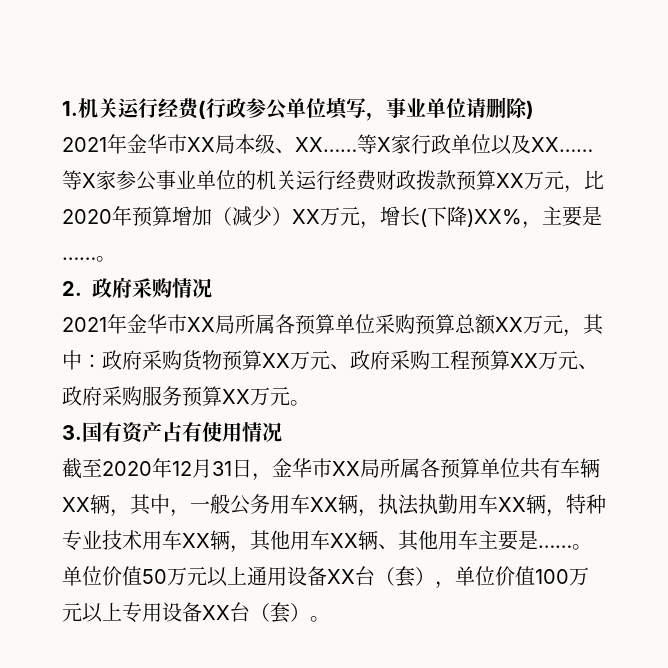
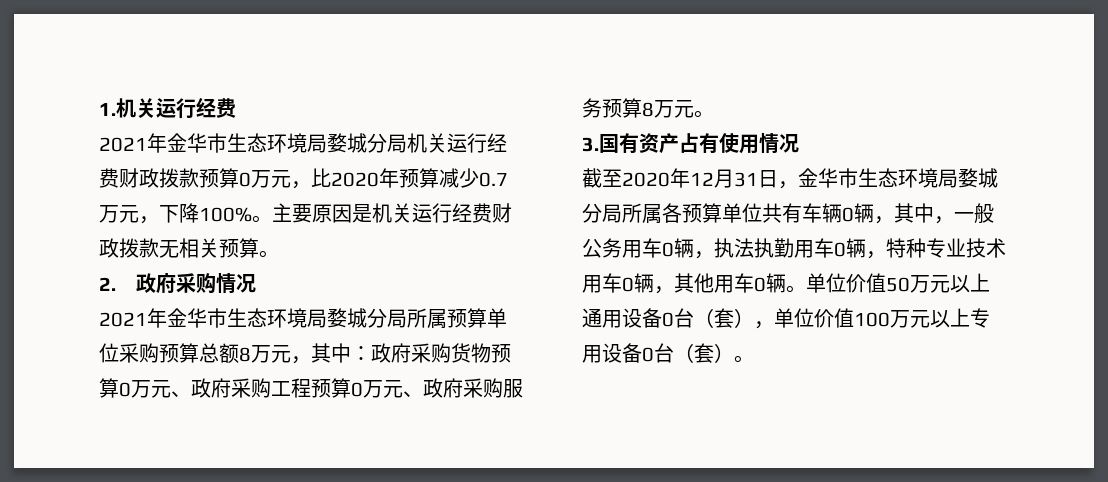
[198,97,534,121] [62,134,593,155] [62,170,256,191] (行政参公单位填写，事业单位请删除) // 2021年金华市XX局本级、XX……等X家行政单位以及XX……等X家参公事业单位的 -> [99,133,407,153] // 2021年金华市生态环境局婺城分局
[496,173,524,188] XX -> [239,172,251,187] 0
[172,206,602,229] [62,257,96,260] 增加（减少）XX万元，增长(下降)XX%，主要是…… -> [439,168,508,188] [99,203,512,224] [99,238,259,258] 减少0.7万元，下降100%。主要原因是机关运行经费财政拨款无相关预算
[187,314,295,334] XX局所属各 -> [227,308,447,329] 生态环境局婺城分局所属
[495,317,523,332] XX -> [239,347,251,362] 8
[262,353,290,368] XX -> [119,382,131,397] 0
[510,353,538,368] XX -> [351,382,363,397] 0
[222,389,250,404] XX -> [642,102,654,117] 8
[332,461,360,476] XX -> [858,168,998,188] [582,203,602,223] 生态环境局婺城分
[62,497,90,512] XX -> [842,207,854,222] 0
[310,497,338,512] XX -> [662,242,674,257] 0
[498,497,526,512] XX -> [834,242,846,257] 0
[182,533,210,548] XX -> [622,277,634,292] 0
[330,530,572,551] XX辆、其他用车主要是…… -> [754,273,786,293] 0辆
[327,569,355,584] XX -> [662,312,674,327] 0
[202,605,230,620] XX -> [642,347,654,362] 0

